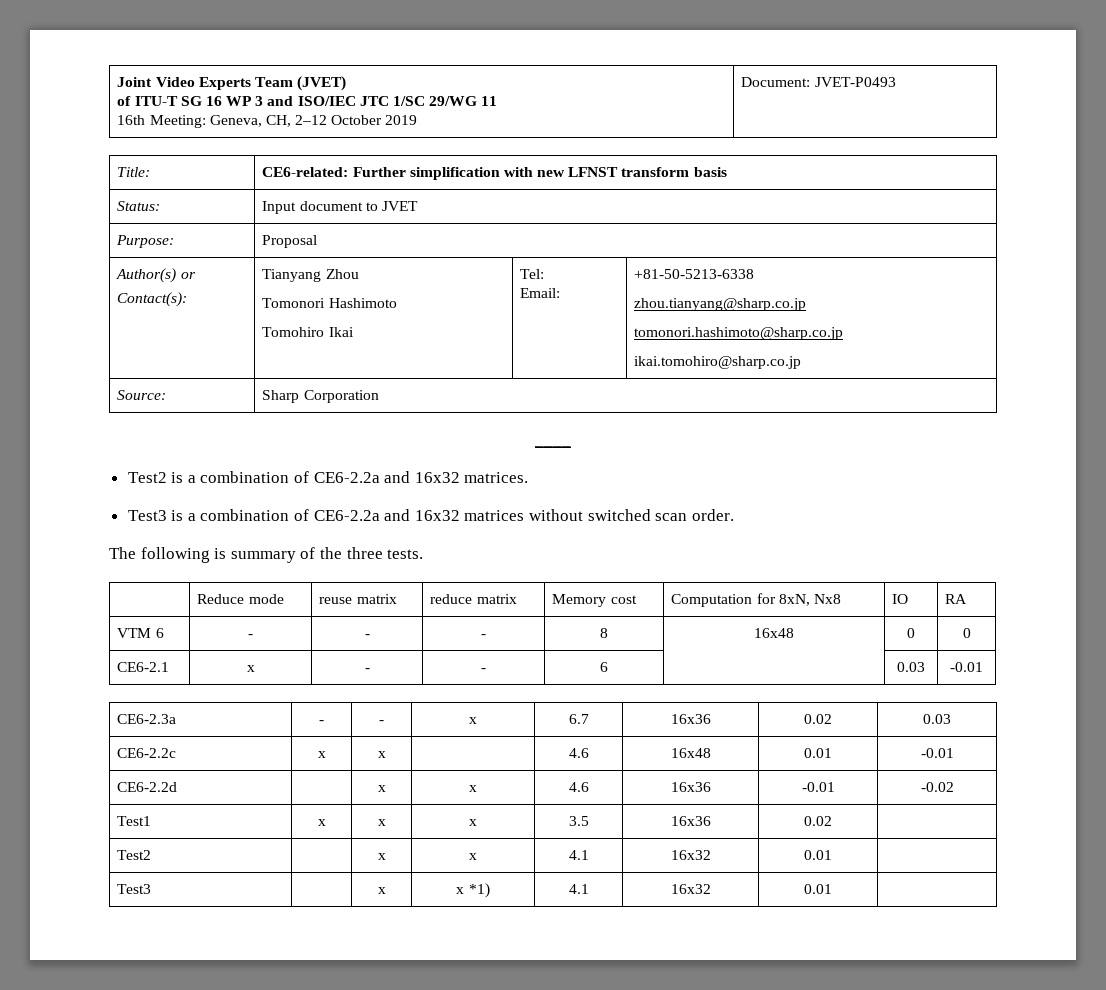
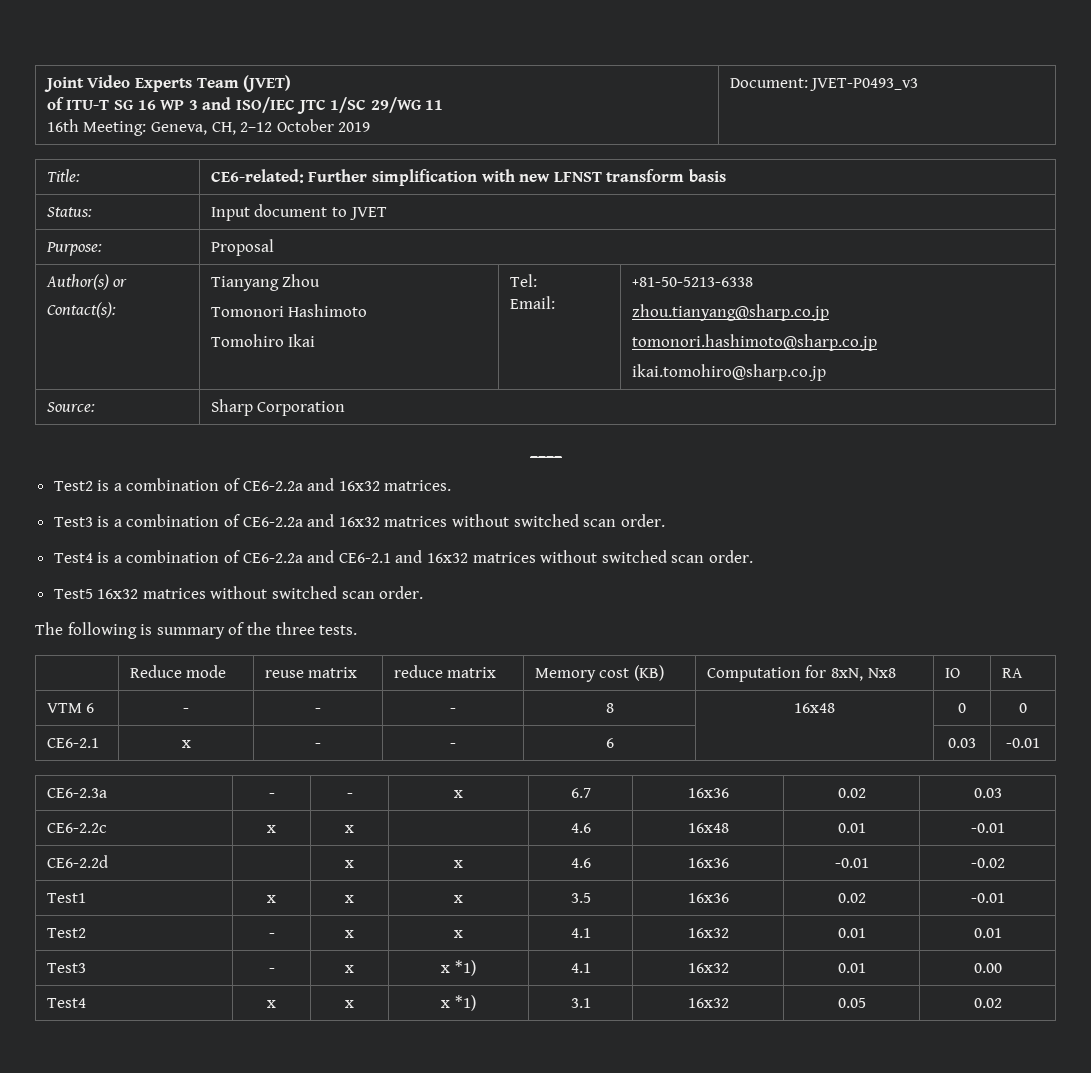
[814,77,896,87] JVET-P0493 -> [810,78,919,91] JVET-P0493_v3
(734, 515) none -> [53,550,753,563] [53,586,424,599] // Test4 is a combination of CE6-2.2a and CE6-2.1 and 16x32 matrices without switched scan order. // Test5 16x32 matrices without switched scan order.
(637, 599) none -> [634,665,665,681] (KB)
(832, 821) none -> [970,893,1005,903] -0.01
(152, 855) none -> [268,933,275,938] -
(832, 855) none -> [973,928,1002,938] 0.01
(152, 889) none -> [268,968,275,973] -
(832, 889) none -> [973,963,1002,973] [46,998,86,1008] [267,1000,276,1008] [345,1000,354,1008] [441,995,476,1011] [570,998,591,1008] [687,998,729,1008] [837,998,866,1008] [973,998,1002,1008] 0.00 // Test4 | x | x | x *1) | 3.1 | 16x32 | 0.05 | 0.02

